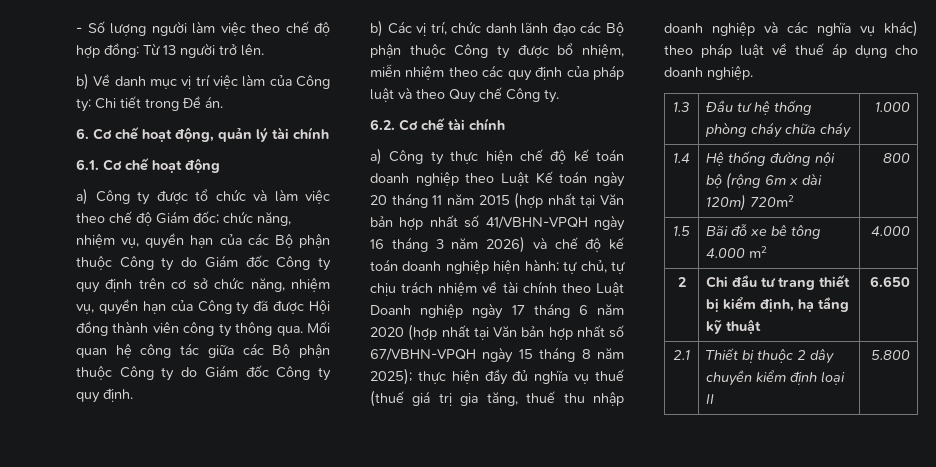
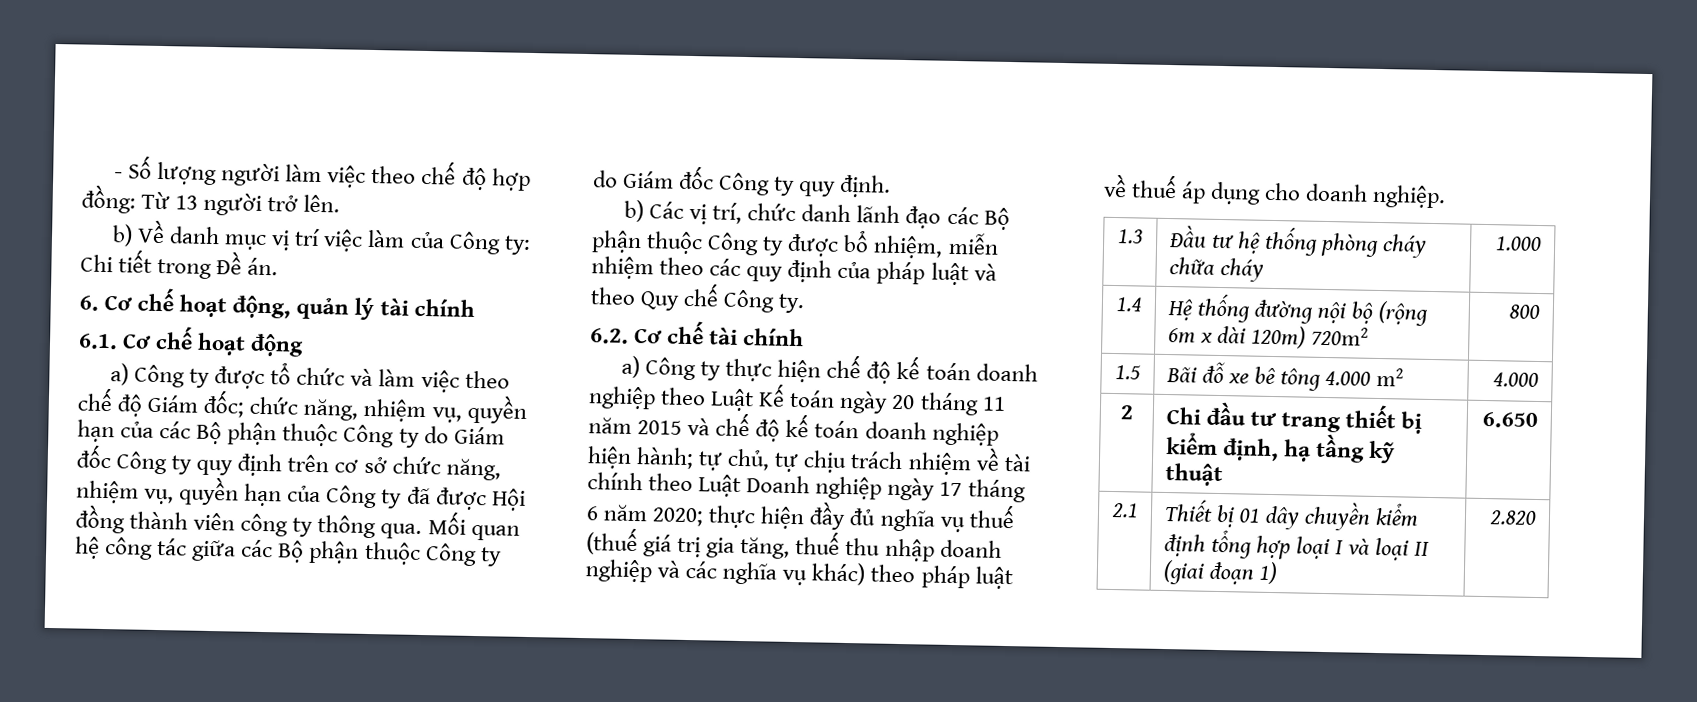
[514,192,624,209] [370,215,625,231] [370,236,525,253] (hợp nhất tại Văn bản hợp nhất số 41/VBHN-VPQH ngày 16 tháng 3 năm 2026) -> (683, 427) none
[370,324,624,341] [370,347,624,363] [370,368,412,385] 2020 (hợp nhất tại Văn bản hợp nhất số 67/VBHN-VPQH ngày 15 tháng 8 năm 2025); -> [652,507,705,527] 2020;
[757,349,807,363] thuộc 2 -> [1238,508,1261,523] 01
[821,371,846,385] [706,394,715,404] [870,350,910,360] loại II | 5.800 -> [1210,529,1431,561] [1162,559,1278,585] [1489,510,1538,526] tổng hợp loại I và loại II (giai đoạn 1) | 2.820

